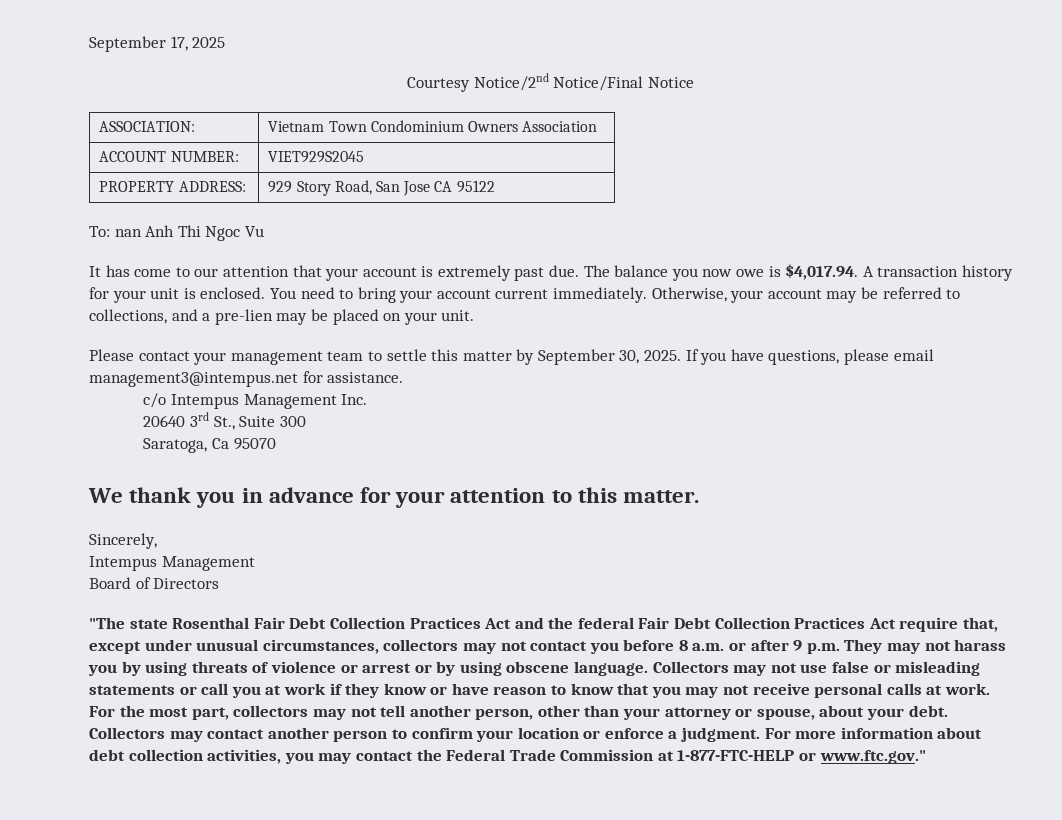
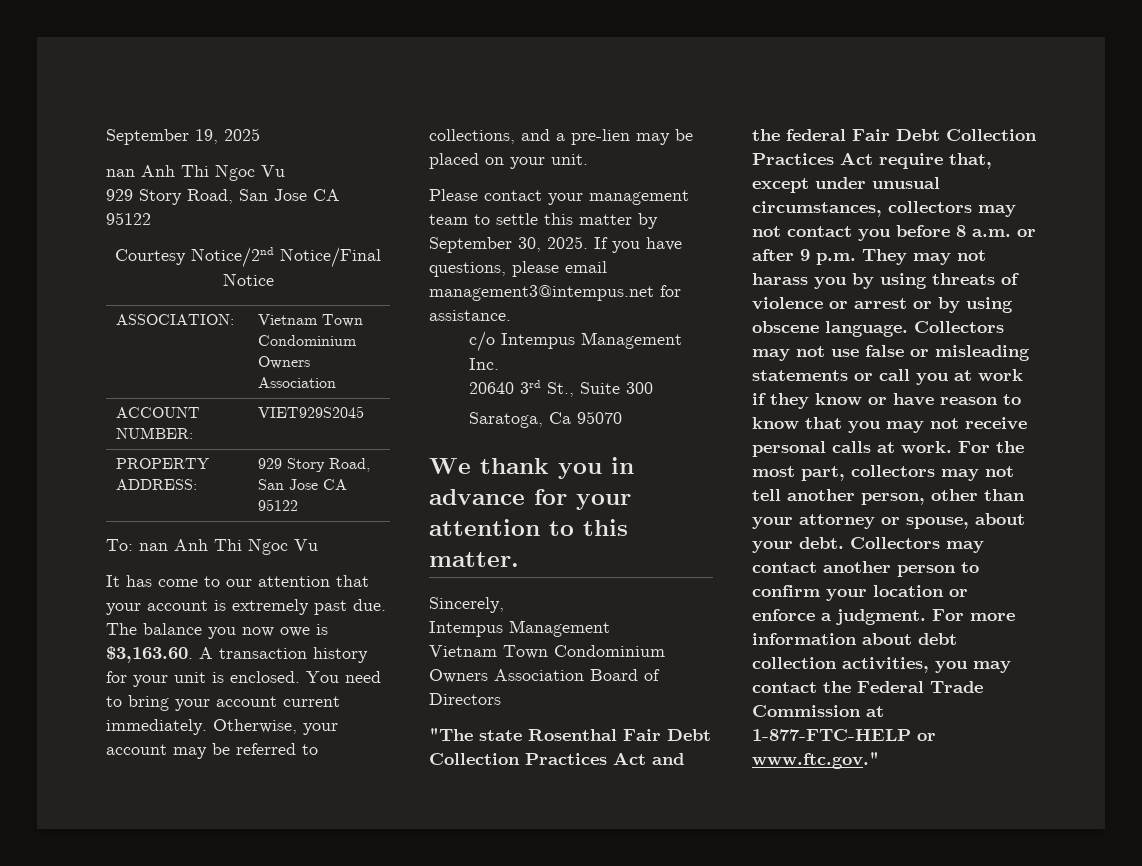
[89,36,188,52] September 17, -> [106,129,218,145] September 19,
(226, 42) none -> [106,164,285,181] [106,189,340,205] [106,212,151,225] // nan Anh Thi Ngoc Vu // 929 Story Road, San Jose CA 95122
[785,264,859,280] $4,017.94. -> [106,646,193,663] $3,163.60.
(255, 563) none -> [429,645,665,659] [429,669,584,683] Vietnam Town Condominium Owners Association

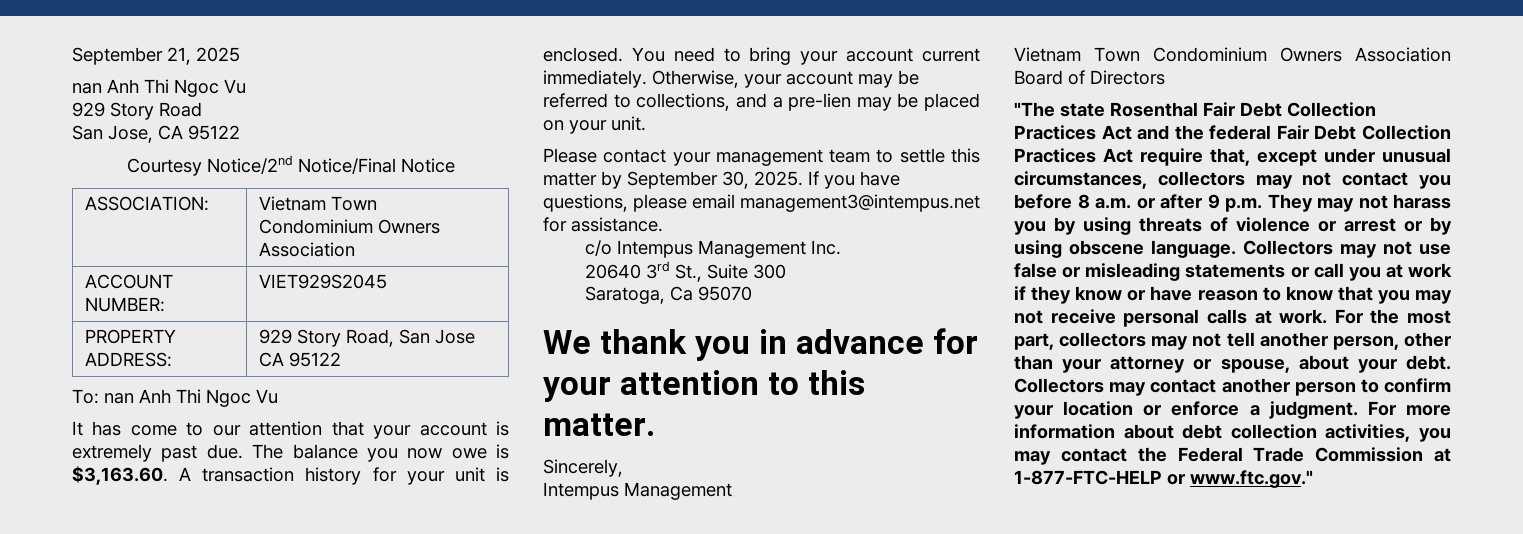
[106,129,218,145] September 19, -> [72,47,191,65] September 21,
[187,189,307,204] Road, San Jose -> [159,102,202,117] [72,125,153,143] Road // San Jose,

